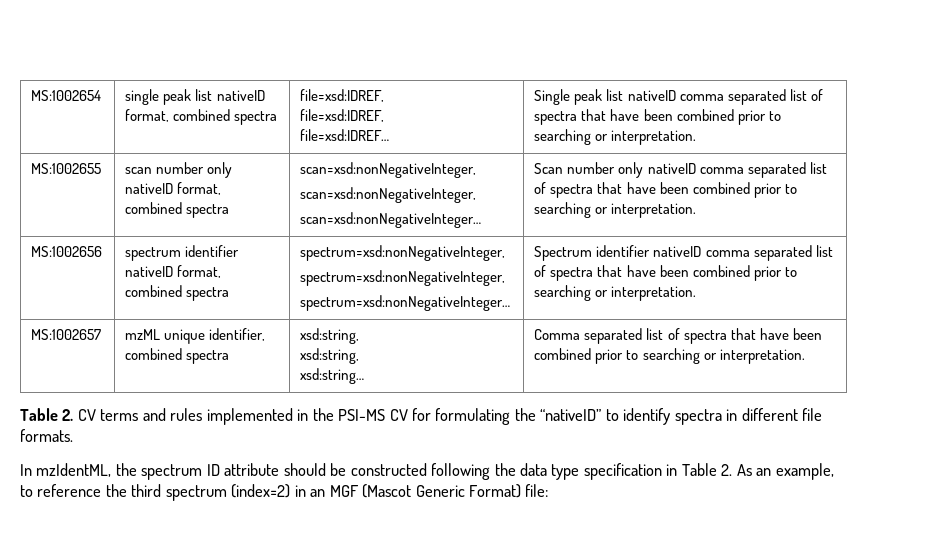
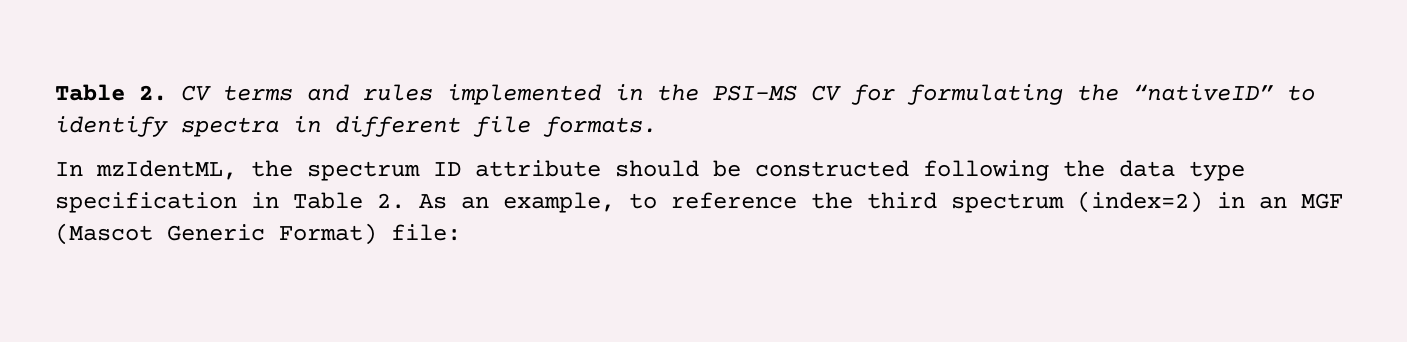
[31,90,102,101] [125,89,265,105] [125,109,278,125] [300,89,385,102] [300,109,385,122] [300,129,390,141] [534,89,823,105] [534,109,781,125] [534,129,697,145] [31,163,102,174] [125,162,233,178] [125,182,222,195] [125,202,230,218] [300,162,477,178] [300,187,477,203] [300,212,482,228] [534,162,827,178] [534,182,797,198] [534,202,697,218] [31,246,103,257] [125,245,240,261] [125,265,222,278] [125,285,230,301] [300,245,506,261] [300,270,506,286] [300,295,511,311] [534,245,833,261] [534,265,797,281] [534,285,697,301] [31,329,102,340] [125,328,266,344] [125,348,230,364] [300,328,360,344] [300,348,360,364] [300,368,365,384] [534,328,822,344] [534,348,805,364] MS:1002654 | single peak list nativeID format, combined spectra | file=xsd:IDREF, // file=xsd:IDREF, // file=xsd:IDREF… | Single peak list nativeID comma separated list of spectra that have been combined prior to searching or interpretation. // MS:1002655 | scan number only nativeID format, combined spectra | scan=xsd:nonNegativeInteger, // scan=xsd:nonNegativeInteger, // scan=xsd:nonNegativeInteger… | Scan number only nativeID comma separated list of spectra that have been combined prior to searching or interpretation. // MS:1002656 | spectrum identifier nativeID format, combined spectra | spectrum=xsd:nonNegativeInteger, // spectrum=xsd:nonNegativeInteger, // spectrum=xsd:nonNegativeInteger… | Spectrum identifier nativeID comma separated list of spectra that have been combined prior to searching or interpretation. // MS:1002657 | mzML unique identifier, combined spectra | xsd:string, // xsd:string, // xsd:string… | Comma separated list of spectra that have been combined prior to searching or interpretation. // -> (55, 92) none

